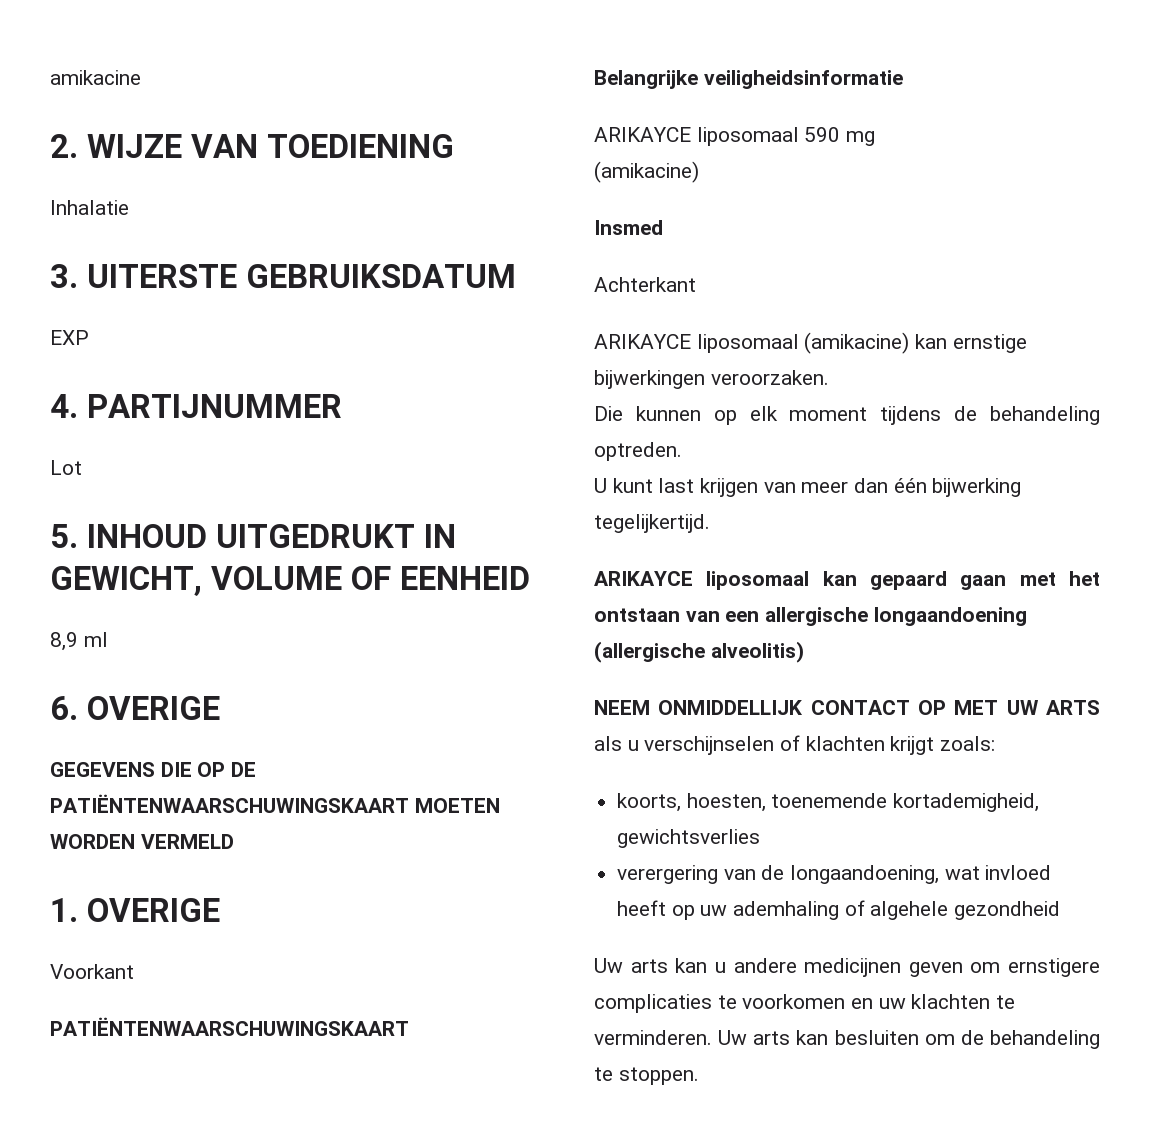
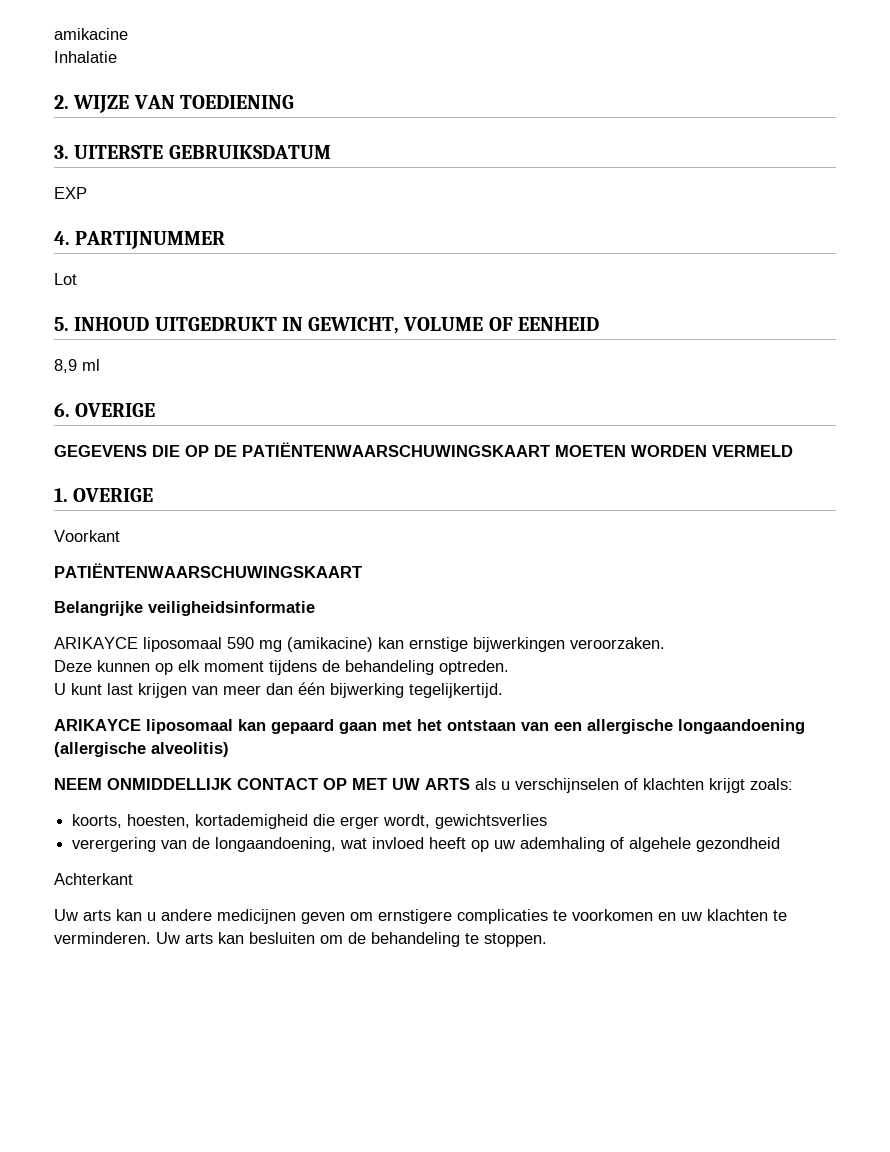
(141, 77) none -> [54,51,117,63] // Inhalatie
[50,200,129,215] // Inhalatie -> (294, 102) none
[594,161,699,183] [594,220,663,235] [594,277,696,292] [594,334,799,353] // (amikacine) // Insmed // Achterkant // ARIKAYCE liposomaal -> (282, 646) none
[594,406,623,421] Die -> [54,660,92,672] Deze
[771,793,1040,812] toenemende kortademigheid, -> [195,814,431,829] kortademigheid die erger wordt,
(1061, 910) none -> [54,873,133,885] // Achterkant

